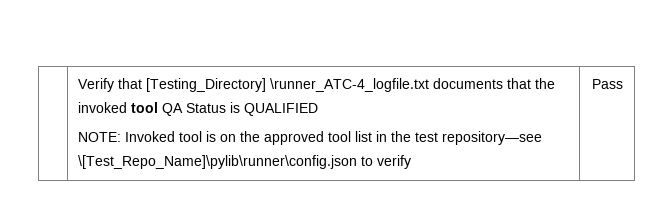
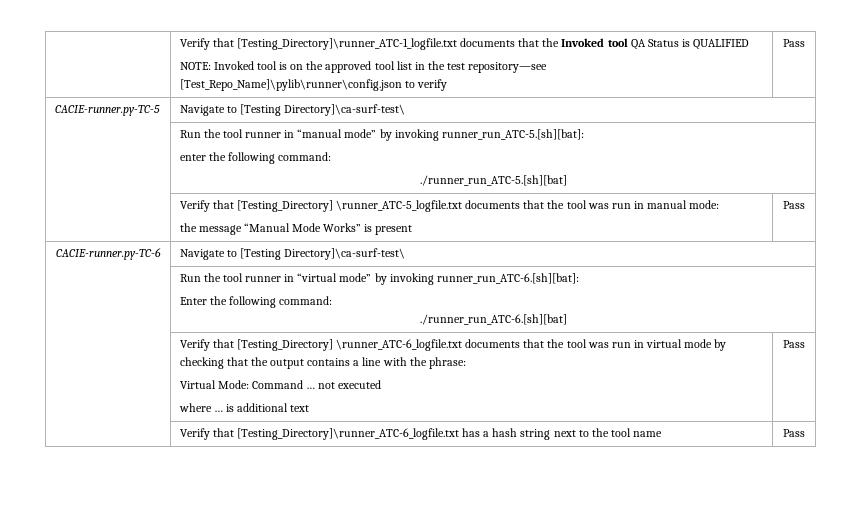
[78,78,556,92] [78,102,128,113] | Verify that [Testing_Directory] \runner_ATC-4_logfile.txt documents that the invoked -> [179,38,605,50] | Verify that [Testing_Directory]\runner_ATC-1_logfile.txt documents that the Invoked
[78,155,358,169] \[Test_Repo_Name]\pylib\runner\config.json -> [179,79,402,91] [Test_Repo_Name]\pylib\runner\config.json
(623, 84) none -> [54,105,160,116] [179,104,406,116] [179,129,584,141] [179,152,332,164] [419,175,567,186] [179,200,720,212] [179,223,413,235] [783,201,805,209] [55,248,161,260] [179,248,406,260] [179,273,579,285] [179,296,333,308] [419,314,567,325] [179,339,727,351] [179,357,466,369] [179,380,382,389] [178,403,310,412] [783,340,805,348] [179,428,662,440] [783,429,805,437] // CACIE-runner.py-TC-5 | Navigate to [Testing Directory]\ca-surf-test\ // | Run the tool runner in “manual mode” by invoking runner_run_ATC-5.[sh][bat]: // enter the following command: // ./runner_run_ATC-5.[sh][bat] // | Verify that [Testing_Directory] \runner_ATC-5_logfile.txt documents that the tool was run in manual mode: // the message “Manual Mode Works” is present | Pass // CACIE-runner.py-TC-6 | Navigate to [Testing Directory]\ca-surf-test\ // | Run the tool runner in “virtual mode” by invoking runner_run_ATC-6.[sh][bat]: // Enter the following command: // ./runner_run_ATC-6.[sh][bat] // | Verify that [Testing_Directory] \runner_ATC-6_logfile.txt documents that the tool was run in virtual mode by checking that the output contains a line with the phrase: // Virtual Mode: Command … not executed // where … is additional text | Pass // | Verify that [Testing_Directory]\runner_ATC-6_logfile.txt has a hash string next to the tool name | Pass

